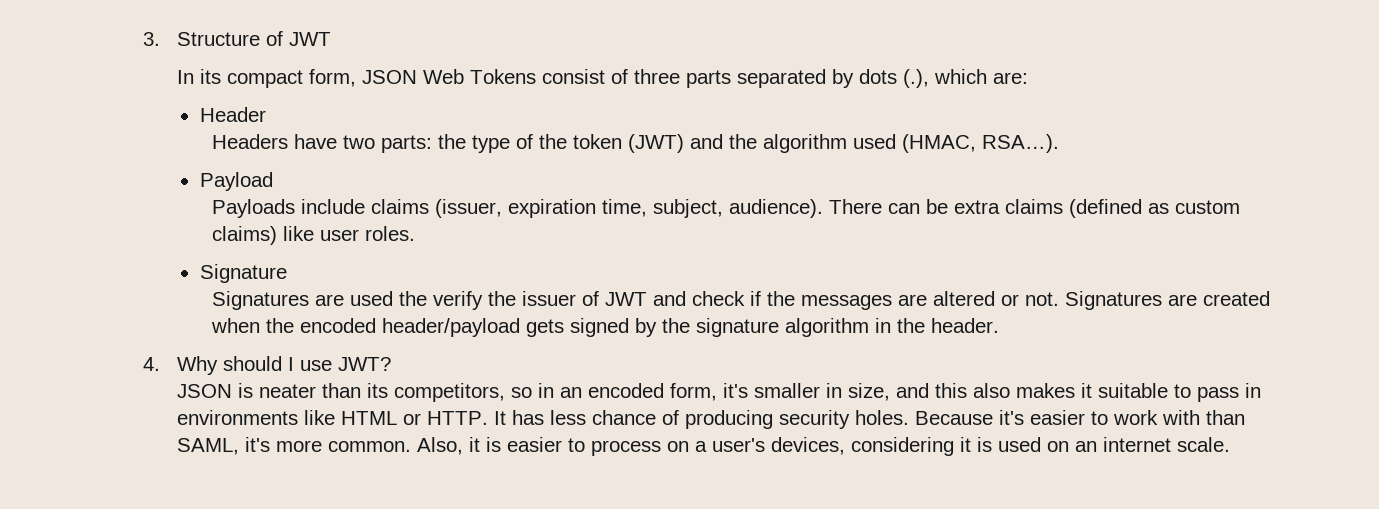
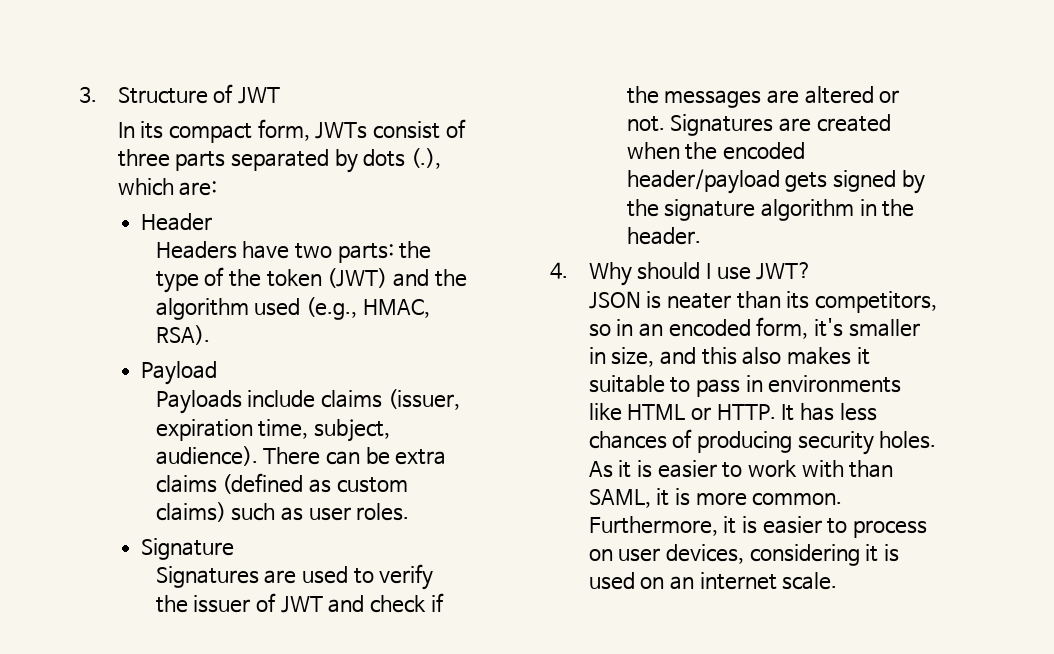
[362,69,537,84] JSON Web Tokens -> [315,122,368,139] JWTs
[901,134,1059,153] (HMAC, RSA…). -> [306,297,430,320] [155,325,210,345] (e.g., HMAC, RSA).
[282,226,314,241] like -> [231,503,304,521] such as
[398,291,427,306] the -> [353,568,374,584] to
[592,410,657,425] chance -> [588,431,667,449] chances
[915,410,1025,425] Because it's -> [588,460,652,478] As it is
[245,437,271,452] it's -> [656,488,690,506] it is
[417,437,464,455] Also, -> [588,516,718,536] Furthermore,
[695,438,766,452] a user's -> [618,548,661,562] user

